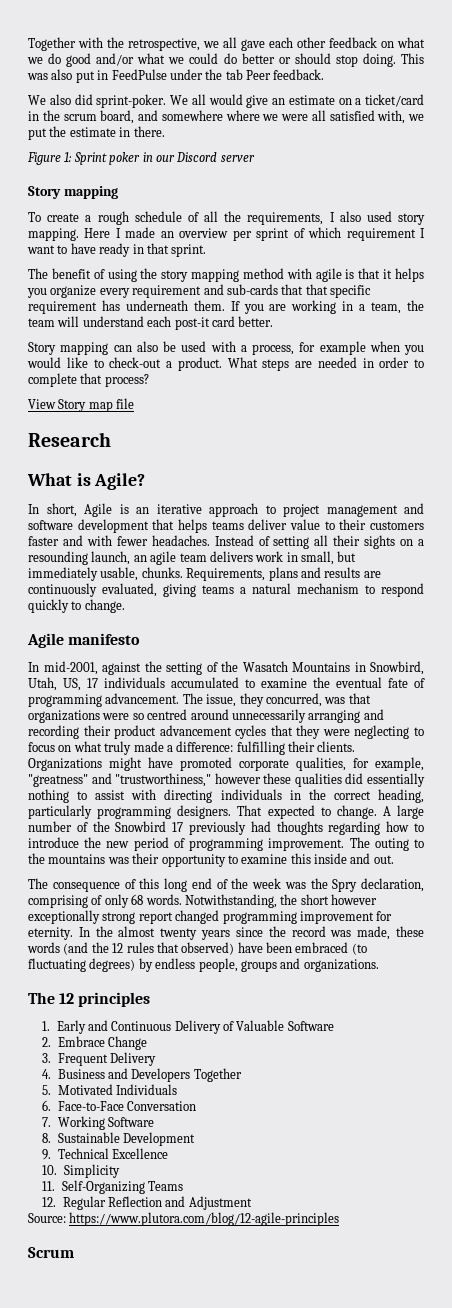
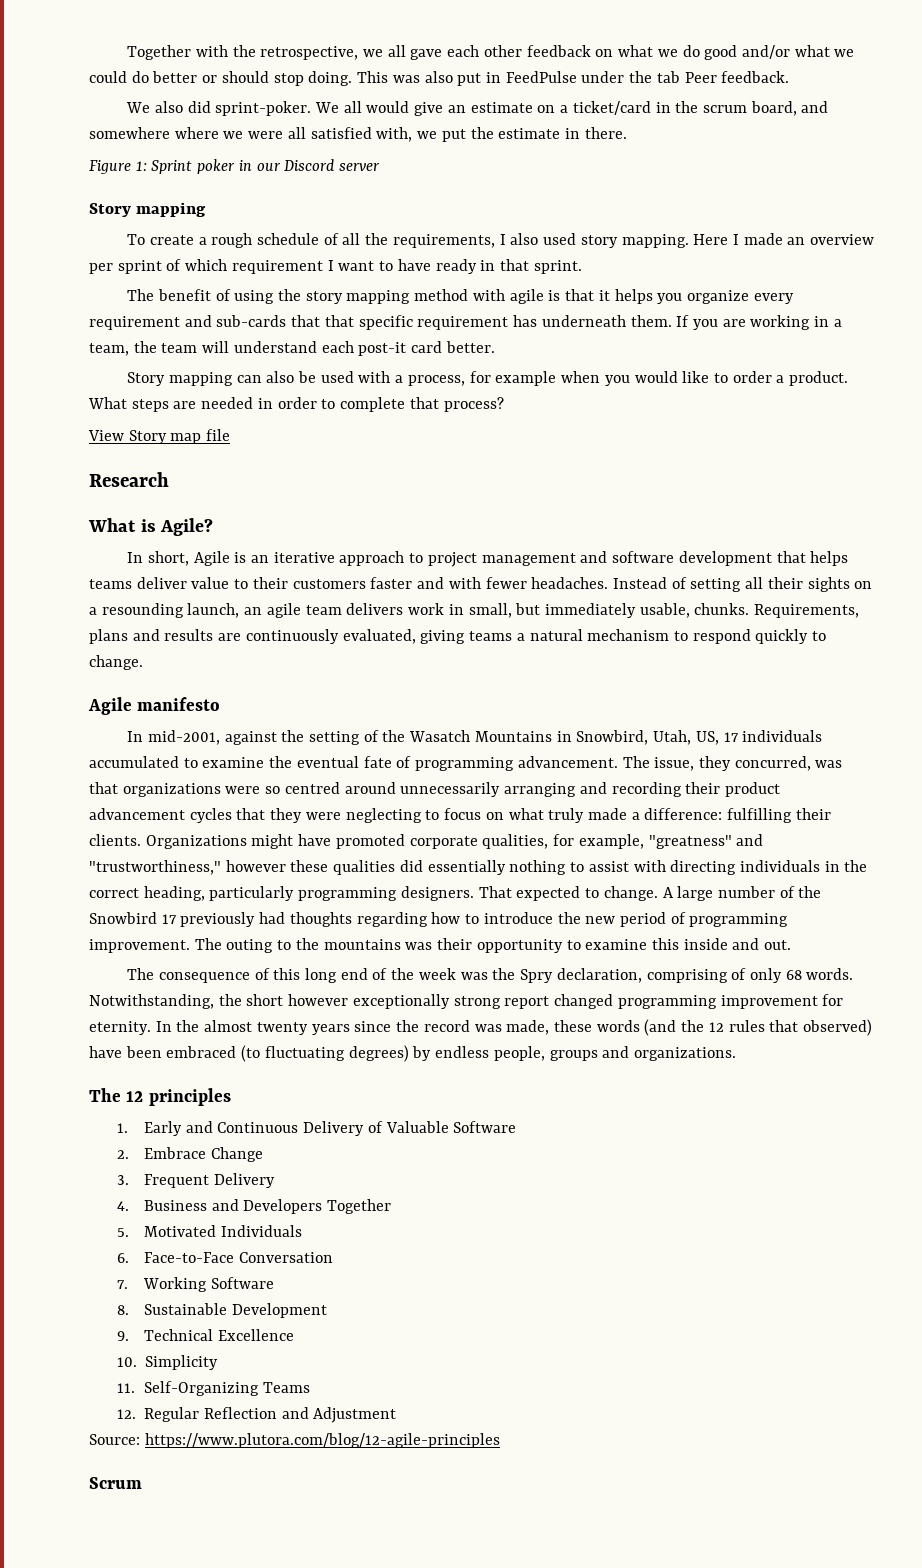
[109,357,162,368] check-out -> [732,371,772,383] order

